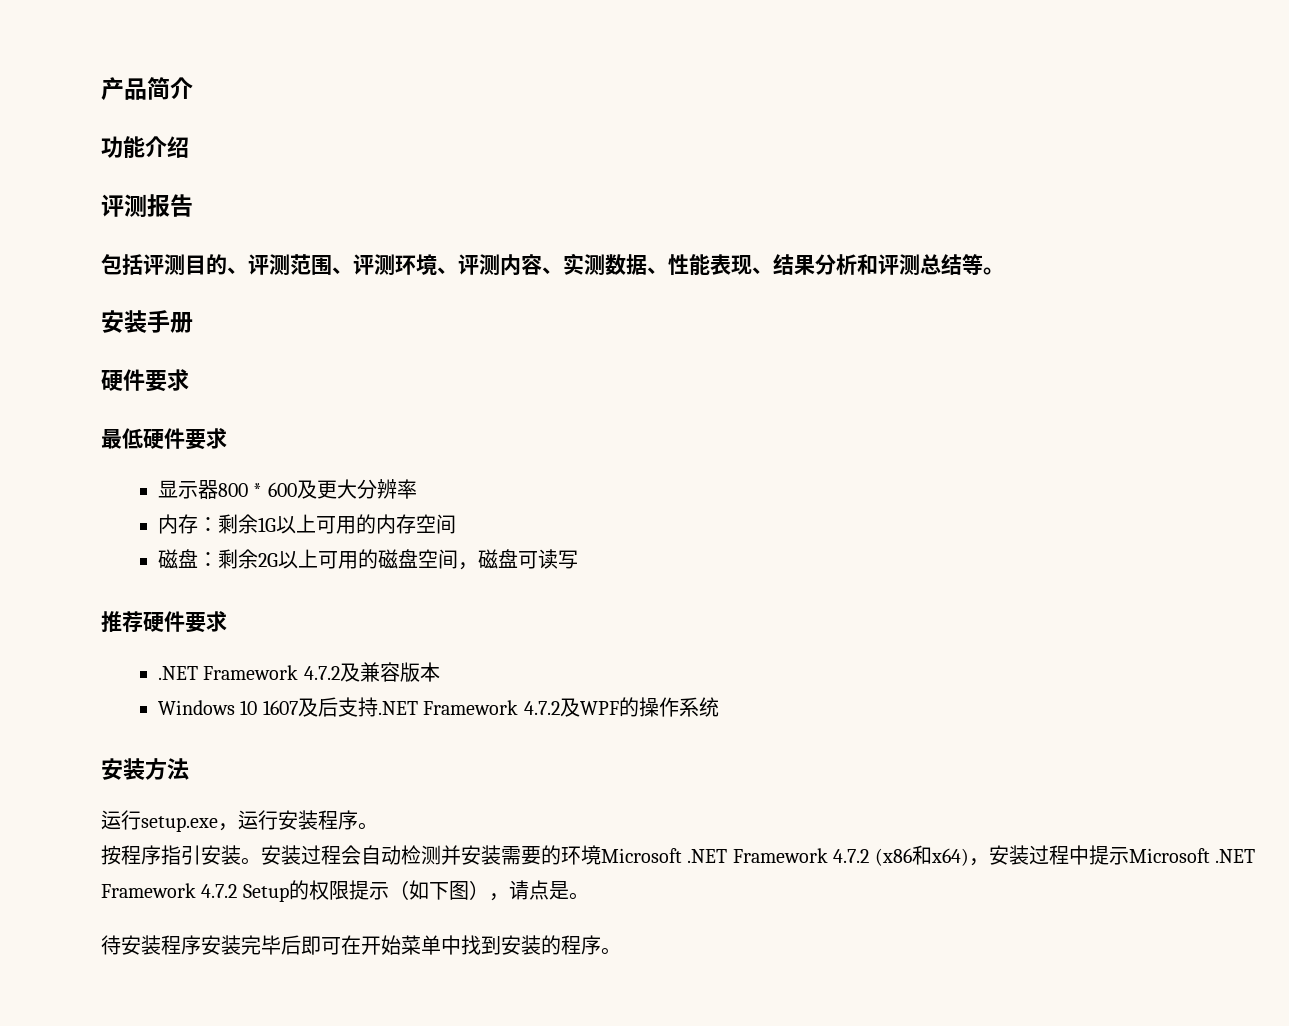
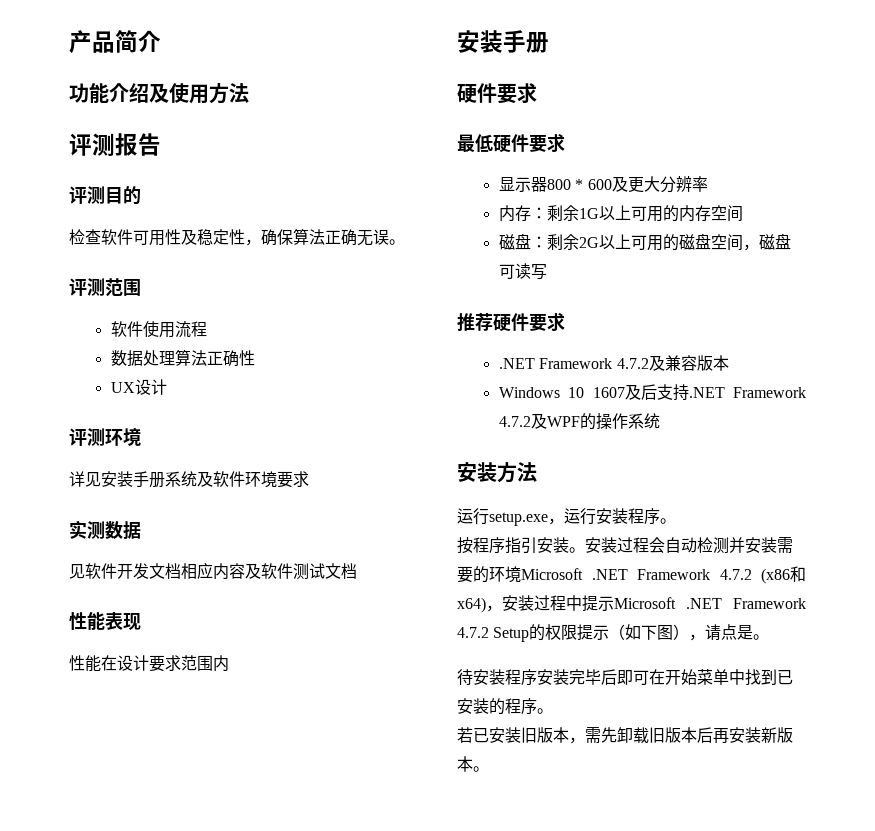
(189, 147) none -> [149,83,249,104] 及使用方法
[101,254,143,275] 包括 -> (161, 144) none
[227,253,1004,276] 、评测范围、评测环境、评测内容、实测数据、性能表现、结果分析和评测总结等。 -> [69,228,405,246] [69,278,141,297] [110,321,207,338] [110,349,255,367] [110,379,167,395] [69,428,141,446] [69,471,309,488] [69,520,141,539] [69,562,357,580] [69,612,141,630] [69,655,229,672] // 检查软件可用性及稳定性，确保算法正确无误。 // 评测范围 // 软件使用流程 // 数据处理算法正确性 // UX设计 // 评测环境 // 详见安装手册系统及软件环境要求 // 实测数据 // 见软件开发文档相应内容及软件测试文档 // 性能表现 // 性能在设计要求范围内
(501, 945) none -> [777,670,793,685] 已
(621, 951) none -> [457,727,793,744] [457,756,489,772] // 若已安装旧版本，需先卸载旧版本后再安装新版本。

